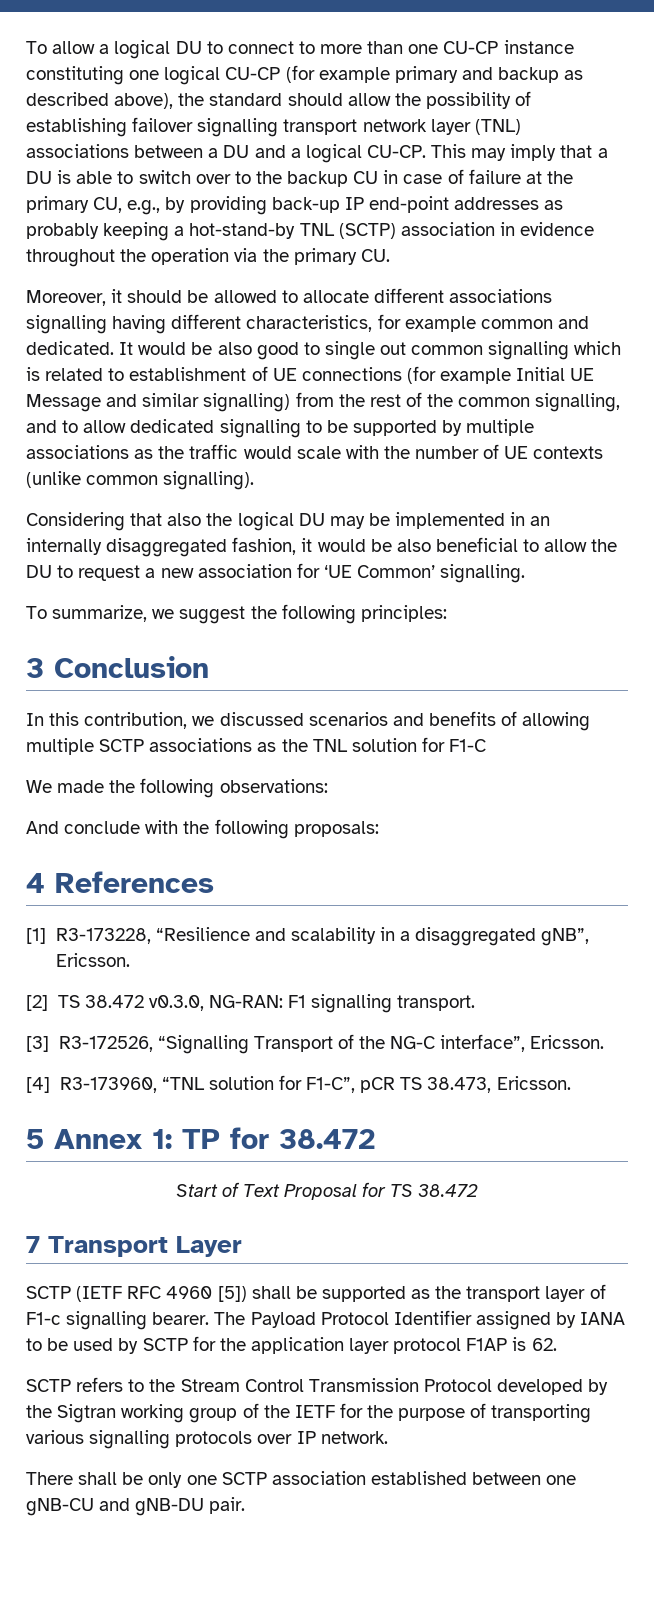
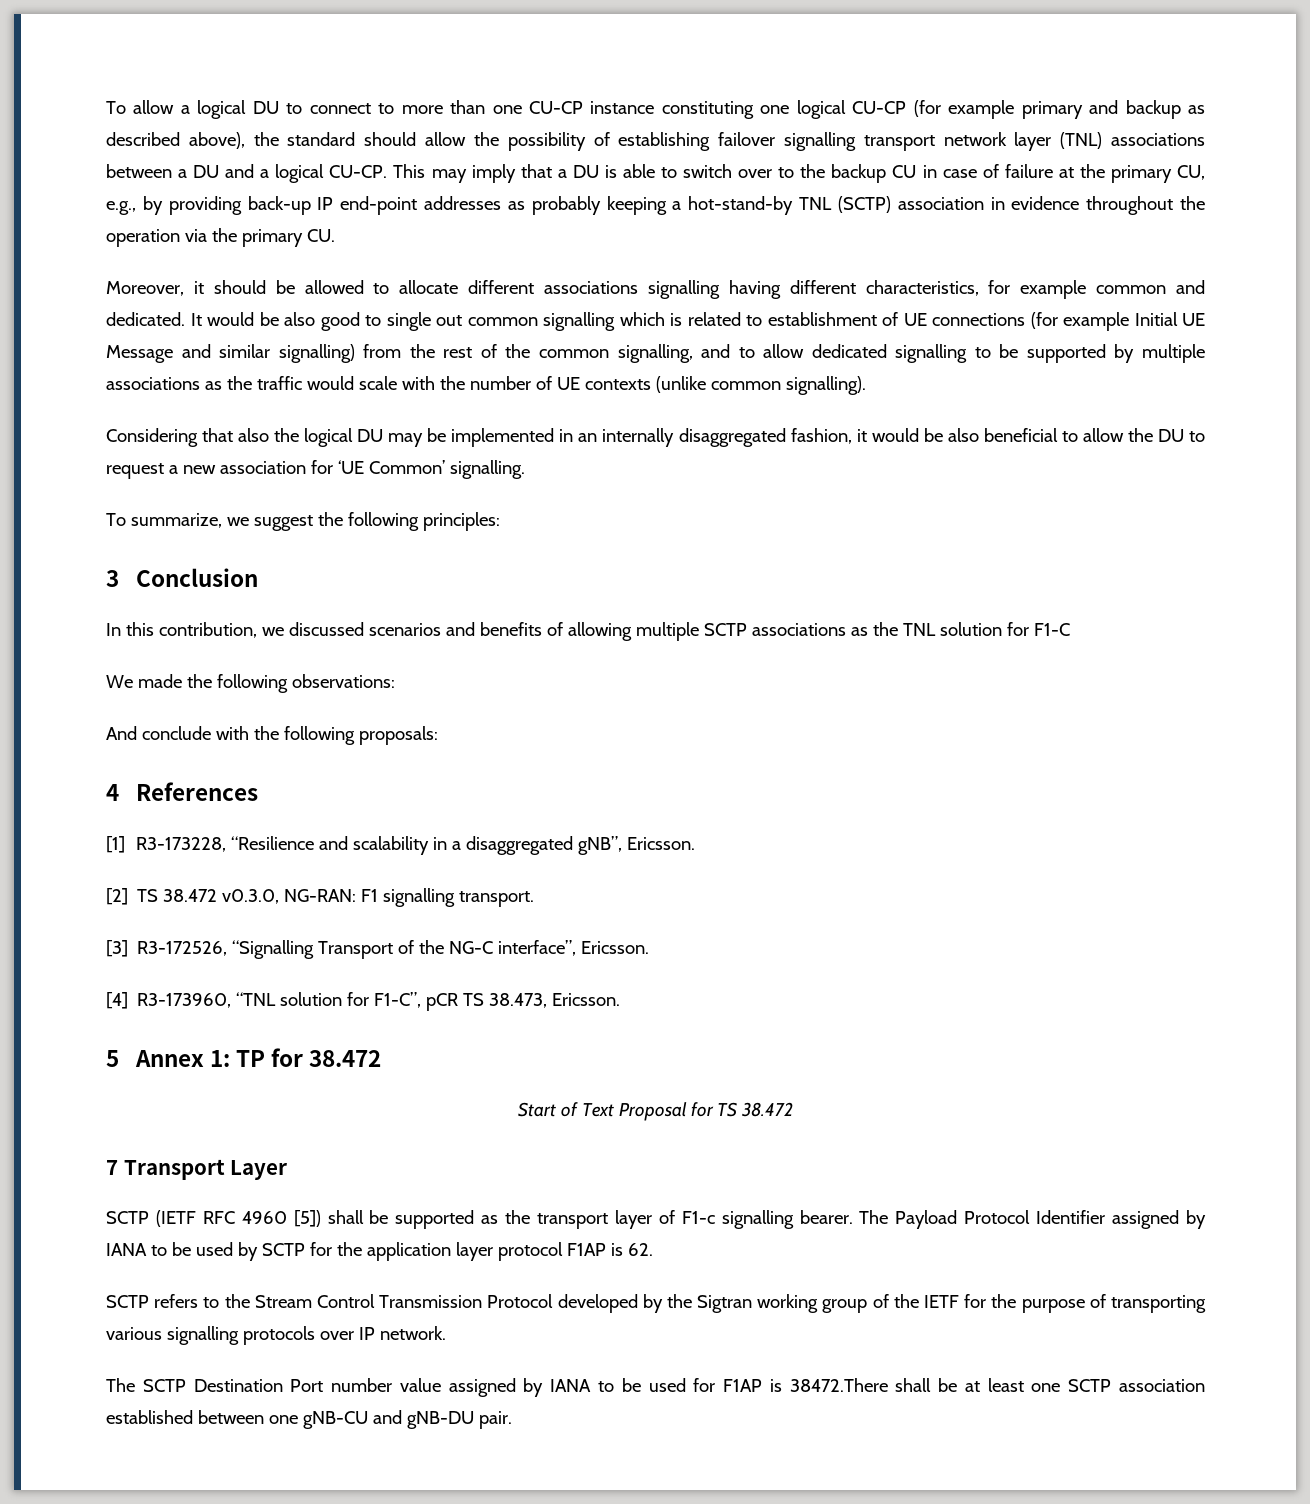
[26,1472,183,1488] There shall be only -> [106,1378,1024,1397] The SCTP Destination Port number value assigned by IANA to be used for F1AP is 38472.There shall be at least

